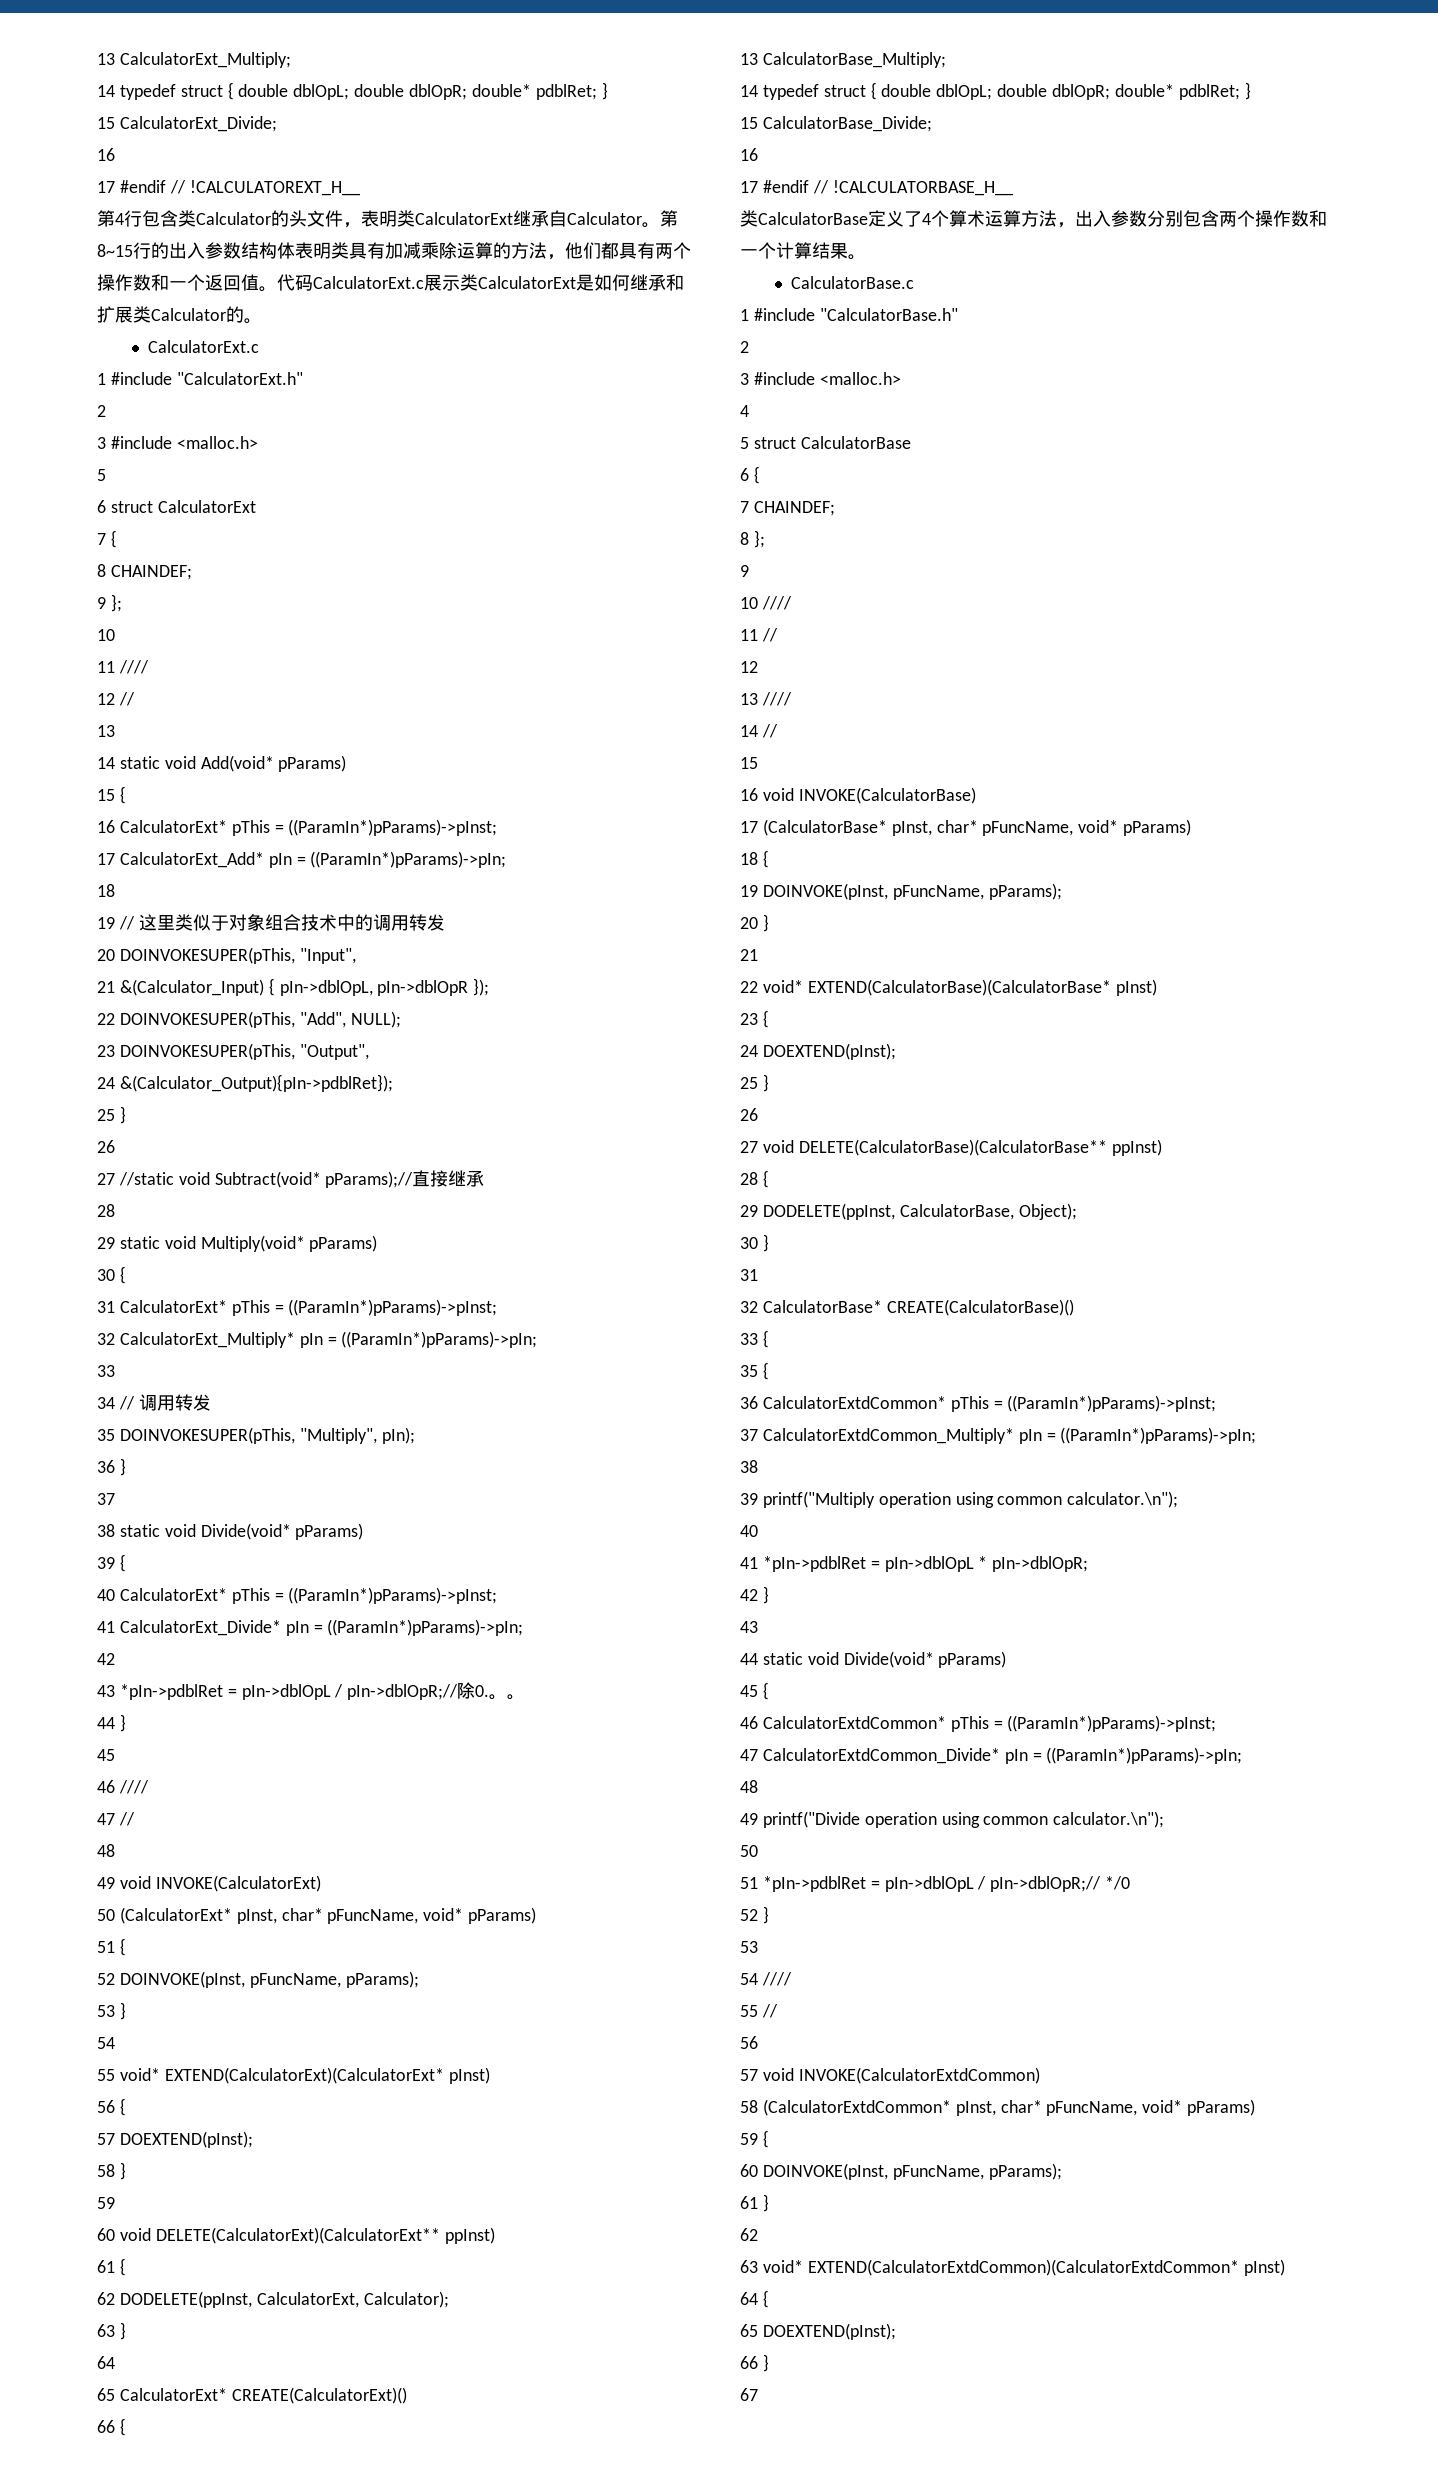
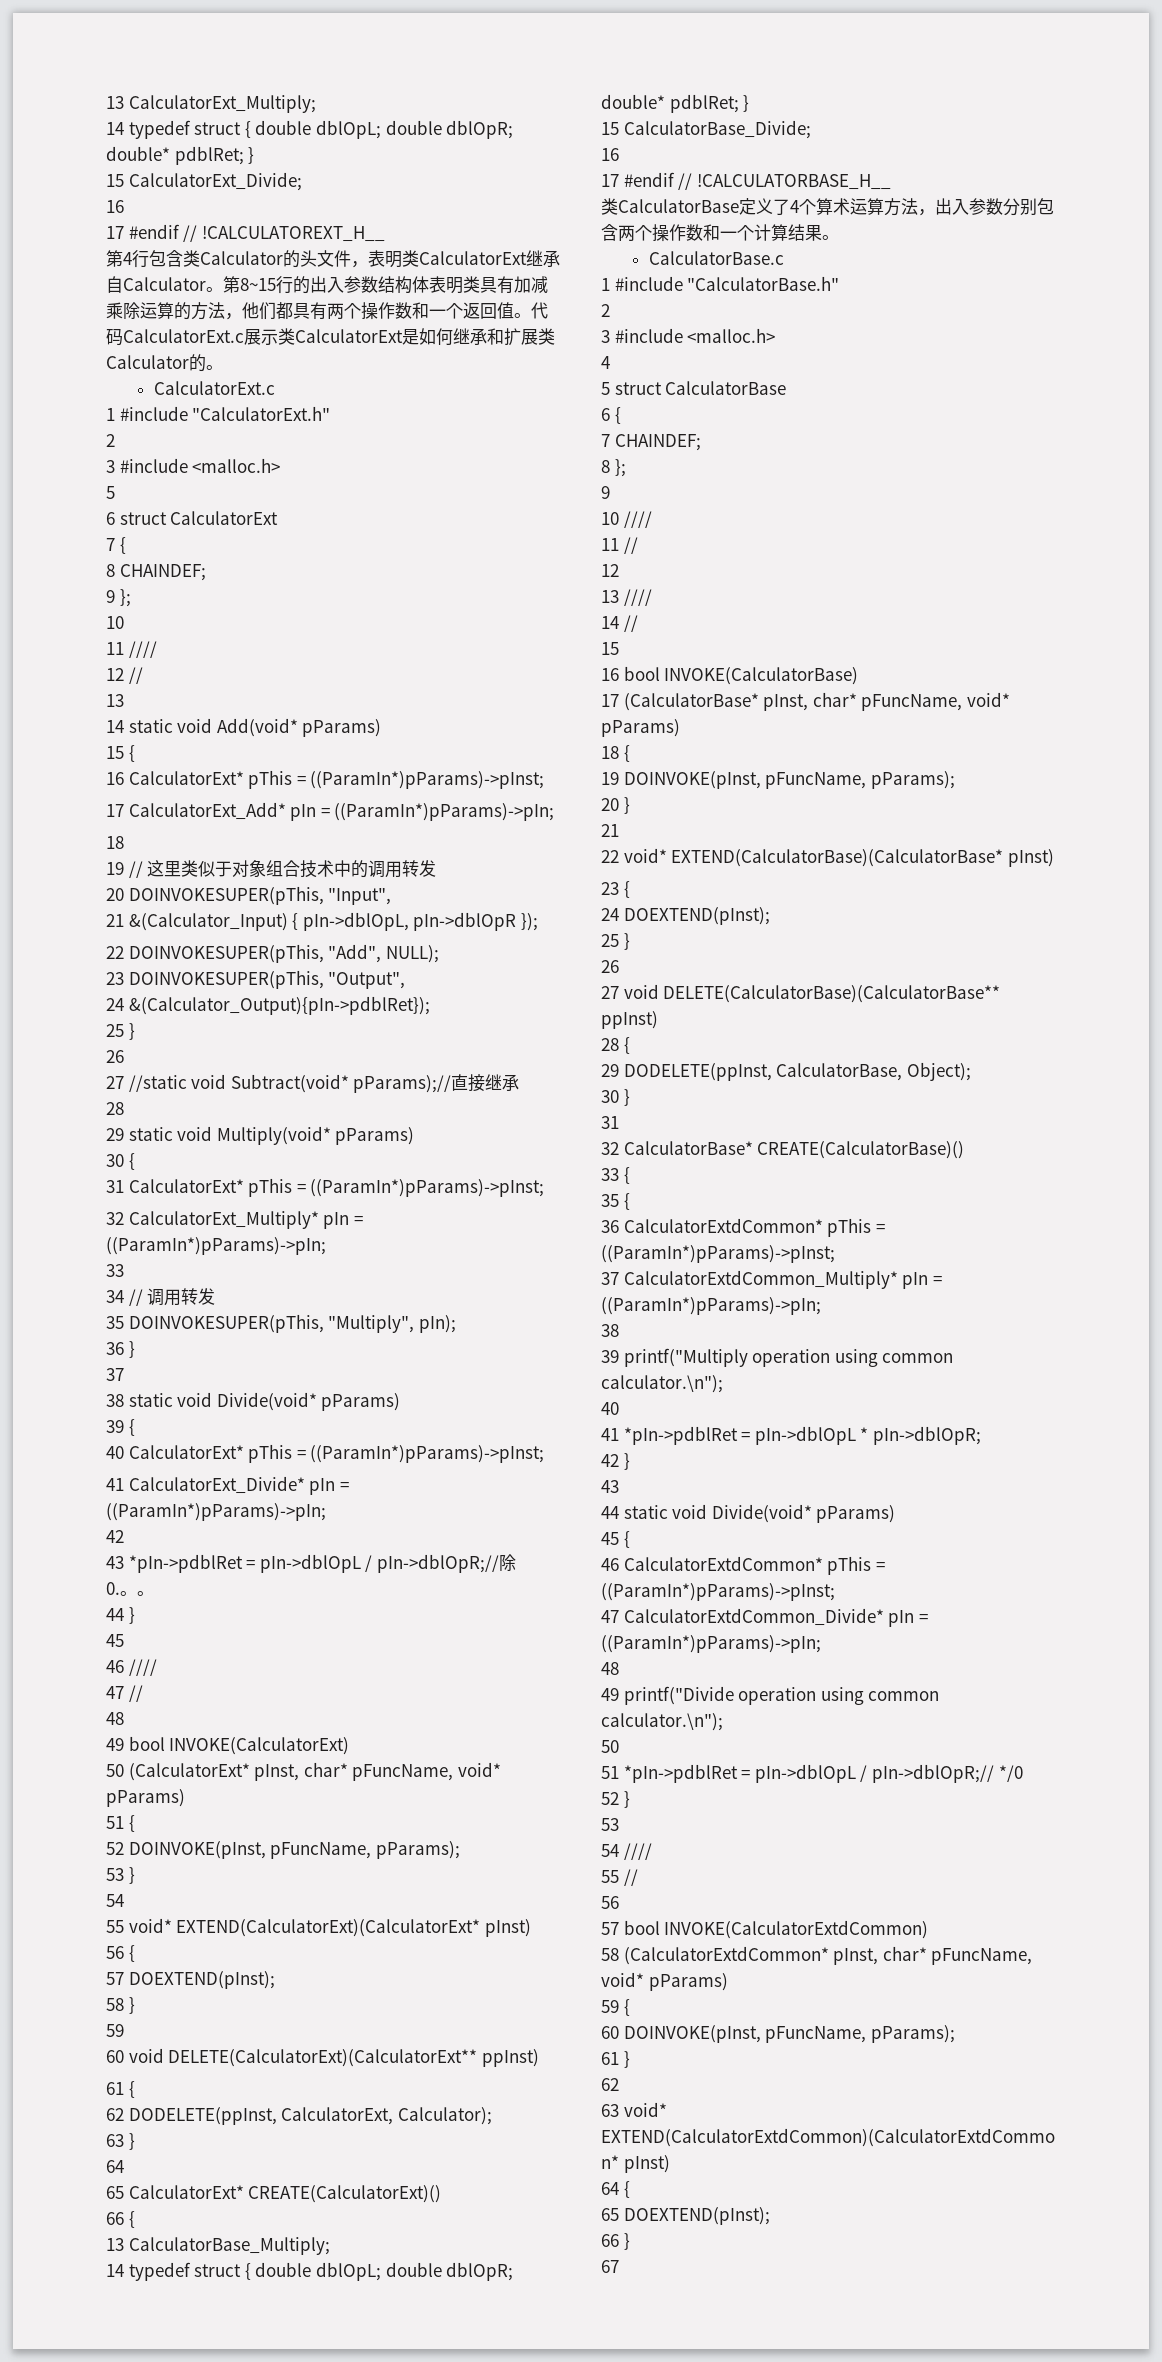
[119,1876,151,1889] void -> [128,1736,165,1751] bool
[762,788,794,801] void -> [623,666,660,681] bool
[762,2068,794,2081] void -> [623,1920,660,1935] bool

